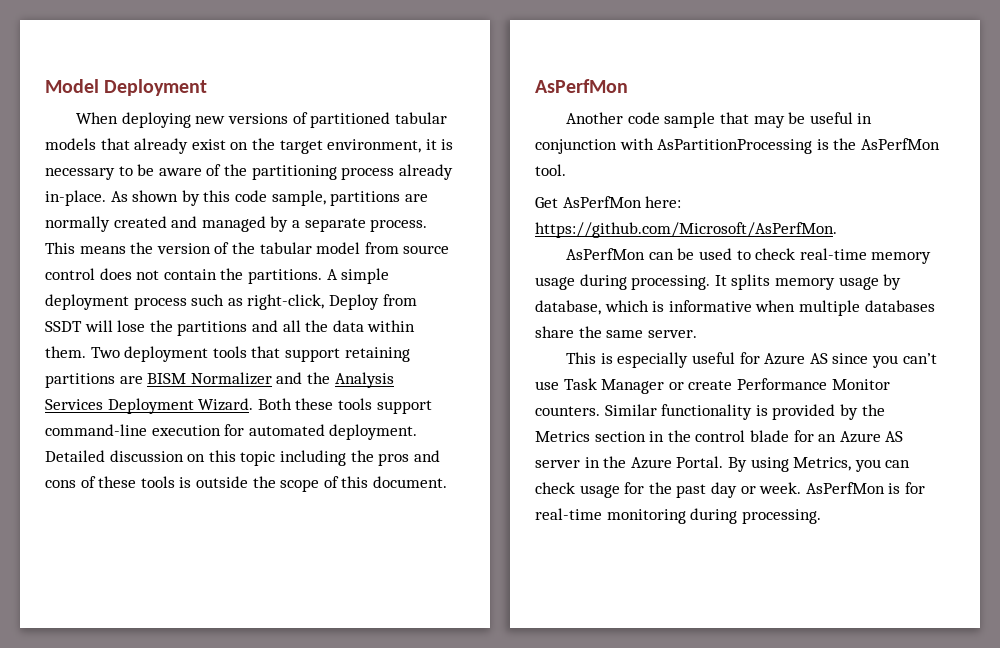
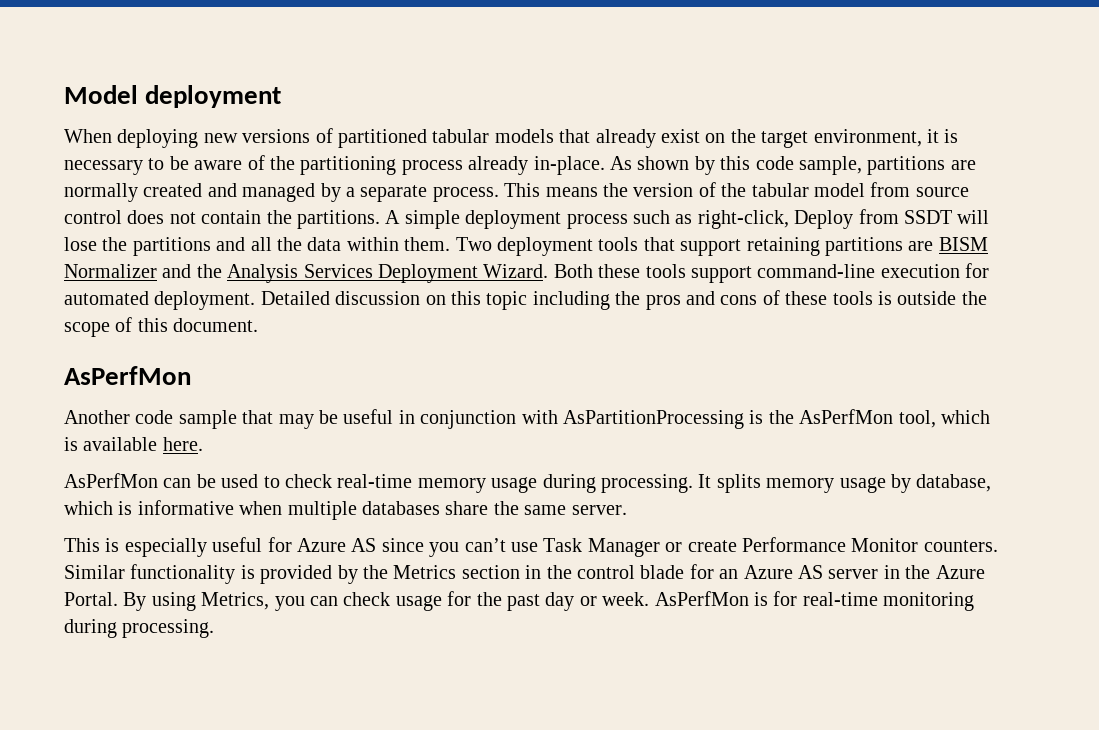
[104,79,208,96] Deployment -> [145,85,282,108] deployment
[535,164,566,176] [535,196,682,208] [535,222,837,238] tool. // Get AsPerfMon here: https://github.com/Microsoft/AsPerfMon. -> [898,410,990,428] [64,437,203,451] tool, which is available here.

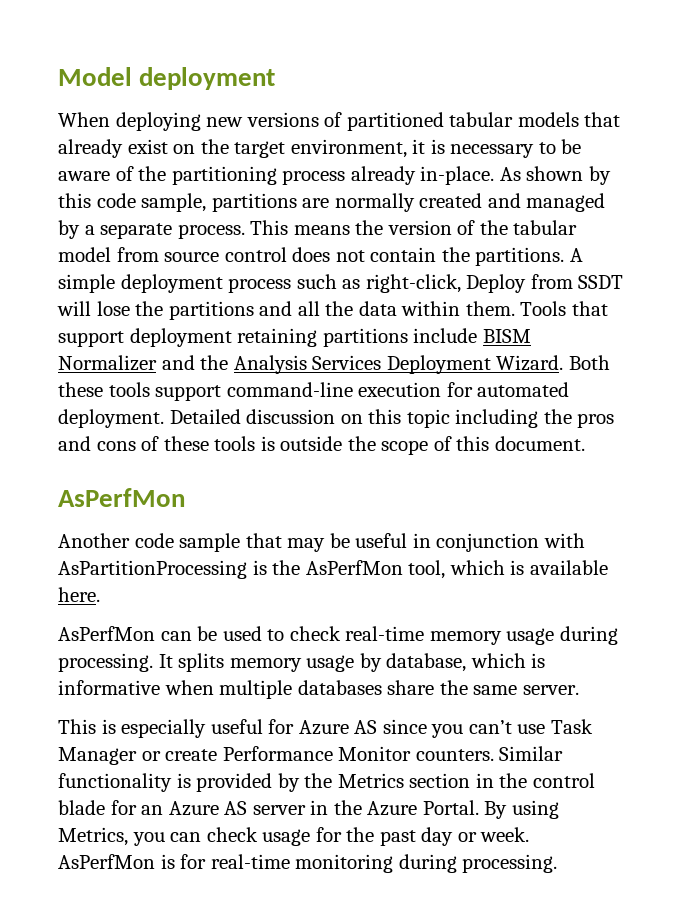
[455,237,639,256] Two deployment tools -> [520,301,567,316] Tools
(742, 247) none -> [129,328,232,347] deployment
[908,241,934,251] are -> [413,328,478,343] include

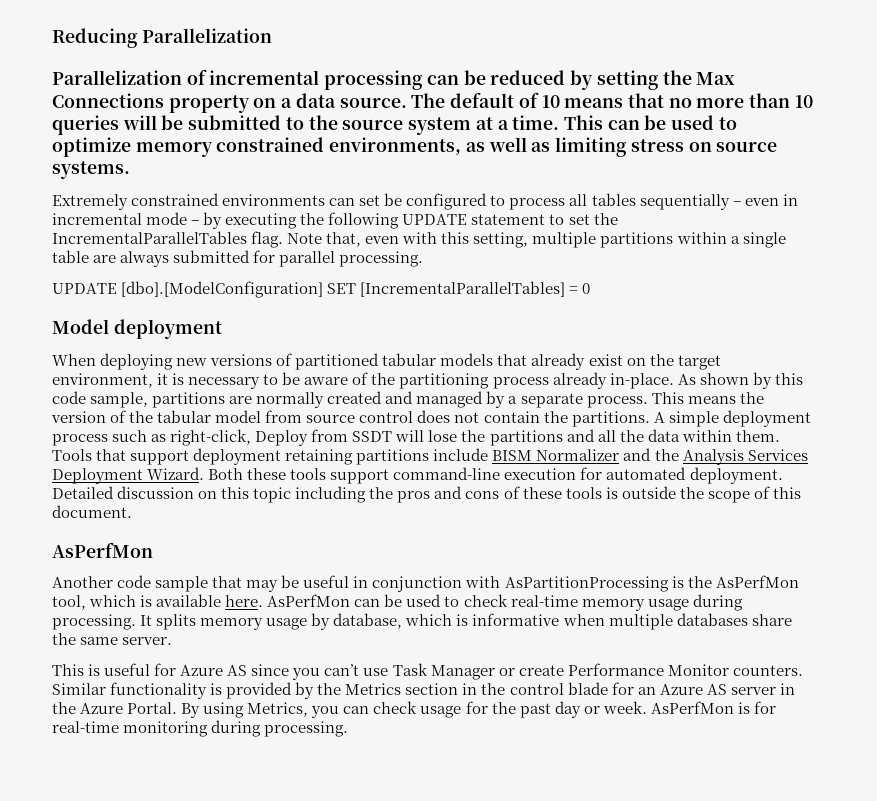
(58, 76) none -> [52,28,272,48] [52,69,736,90] [52,92,813,113] [52,115,737,135] [52,137,778,157] [52,161,130,179] [52,193,798,210] [52,212,618,229] [52,231,786,248] [52,250,424,267] [52,281,591,298] Reducing Parallelization // Parallelization of incremental processing can be reduced by setting the Max Connections property on a data source. The default of 10 means that no more than 10 queries will be submitted to the source system at a time. This can be used to optimize memory constrained environments, as well as limiting stress on source systems. // Extremely constrained environments can set be configured to process all tables sequentially – even in incremental mode – by executing the following UPDATE statement to set the IncrementalParallelTables flag. Note that, even with this setting, multiple partitions within a single table are always submitted for parallel processing. // UPDATE [dbo].[ModelConfiguration] SET [IncrementalParallelTables] = 0 //
(100, 594) // -> (264, 601) none
[121,719,207,738] especially -> (101, 670) none

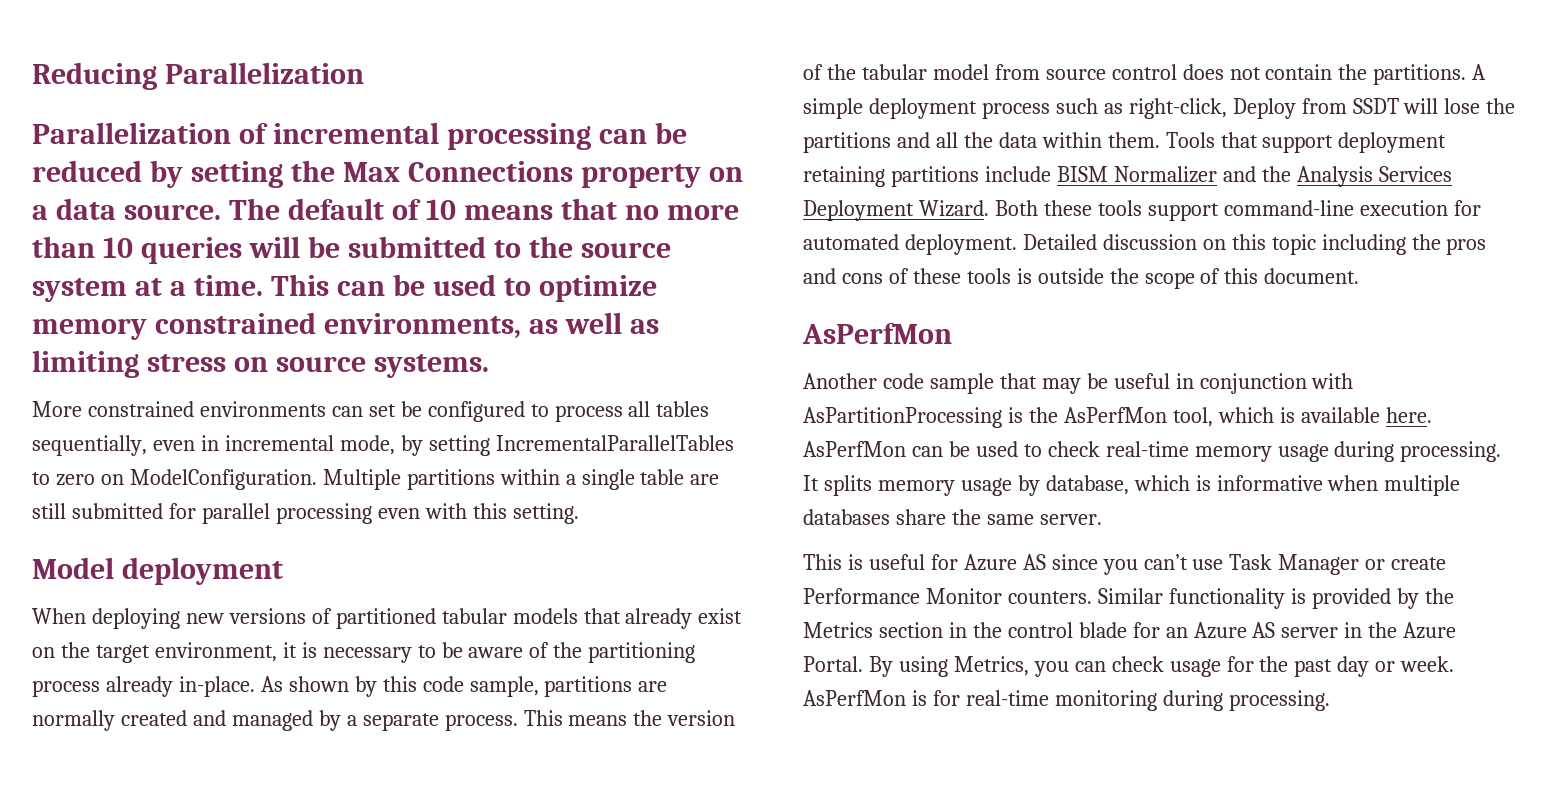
[52,194,128,210] Extremely -> [32,401,82,417] More
[639,194,741,210] sequentially – -> [32,435,147,456] sequentially,
[146,212,618,229] [52,231,597,248] mode – by executing the following UPDATE statement to set the IncrementalParallelTables flag. Note that, even with this setting, multiple -> [339,435,734,456] [32,469,401,490] mode, by setting IncrementalParallelTables to zero on ModelConfiguration. Multiple
[120,251,170,267] always -> [32,503,66,519] still
[339,251,424,267] [52,281,591,298] processing. // UPDATE [dbo].[ModelConfiguration] SET [IncrementalParallelTables] = 0 -> [275,503,579,524] processing even with this setting.

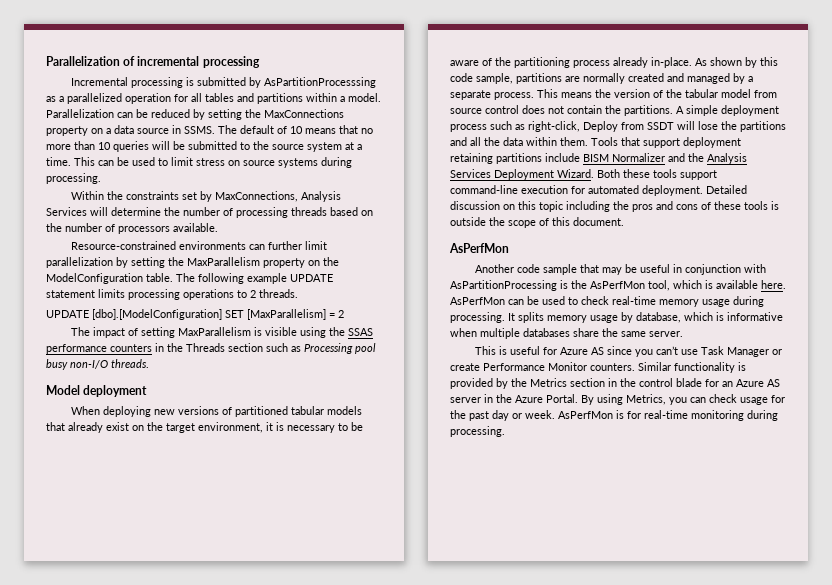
[32,62,364,90] Reducing Parallelization // -> (46, 61) none
(591, 136) none -> [70,77,376,88] [46,93,381,104] [46,109,114,118] // Incremental processing is submitted by AsPartitionProcesssing as a parallelized operation for all tables and partitions within a model. Parallelization
[342,161,573,182] Max Connections -> [264,109,344,118] MaxConnections
[123,204,221,220] source. -> [137,125,215,134] source in SSMS.
[538,275,657,302] [32,312,659,340] [32,350,489,378] [32,401,710,422] [32,435,734,456] [32,469,720,490] [32,503,579,524] optimize memory constrained environments, as well as limiting stress on source systems. // More constrained environments can set be configured to process all tables sequentially, even in incremental mode, by setting IncrementalParallelTables to zero on ModelConfiguration. Multiple partitions within a single table are still submitted for parallel processing even with this setting. -> [171,157,352,168] [46,173,101,184] [70,191,341,202] [46,207,373,218] [46,223,218,234] [70,241,327,250] [46,257,339,268] [46,273,333,284] [46,289,298,300] [46,309,344,320] [70,327,373,338] [46,343,376,354] [46,359,149,370] limit stress on source systems during processing. // Within the constraints set by MaxConnections, Analysis Services will determine the number of processing threads based on the number of processors available. // Resource-constrained environments can further limit parallelization by setting the MaxParallelism property on the ModelConfiguration table. The following example UPDATE statement limits processing operations to 2 threads. // UPDATE [dbo].[ModelConfiguration] SET [MaxParallelism] = 2 // The impact of setting MaxParallelism is visible using the SSAS performance counters in the Threads section such as Processing pool busy non-I/O threads.

